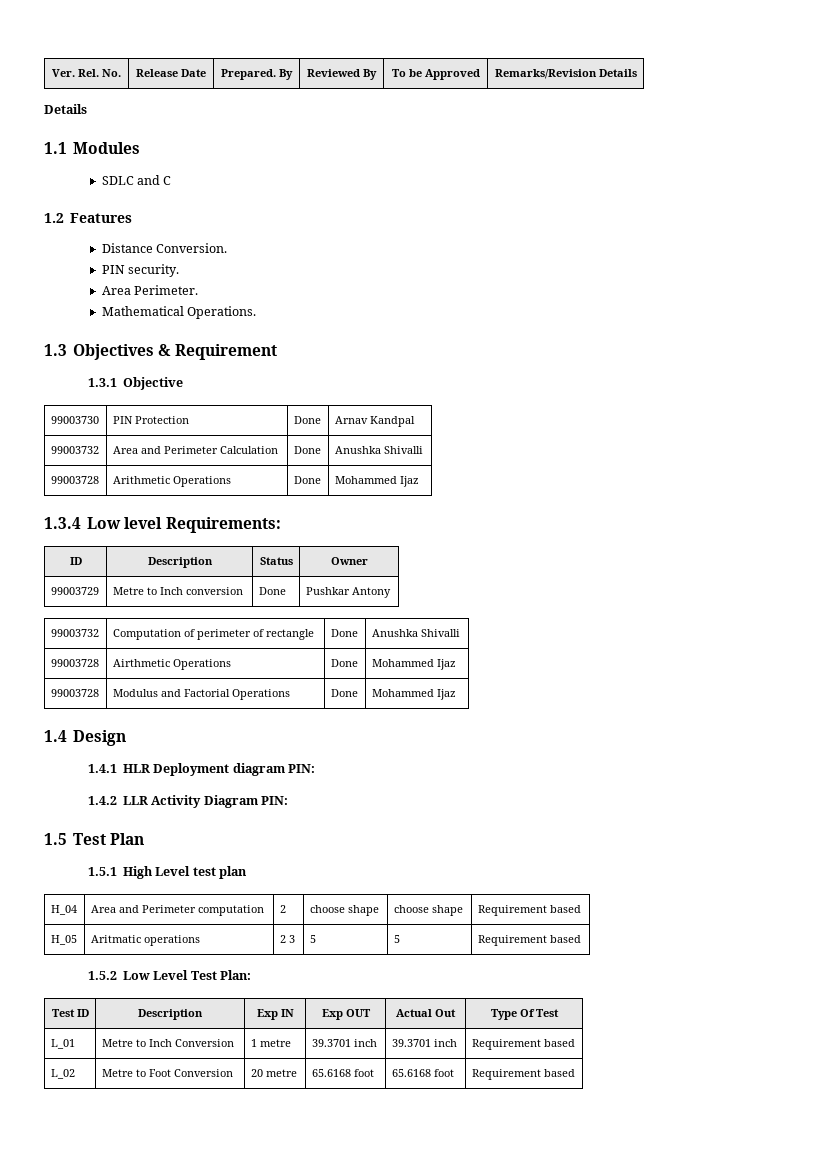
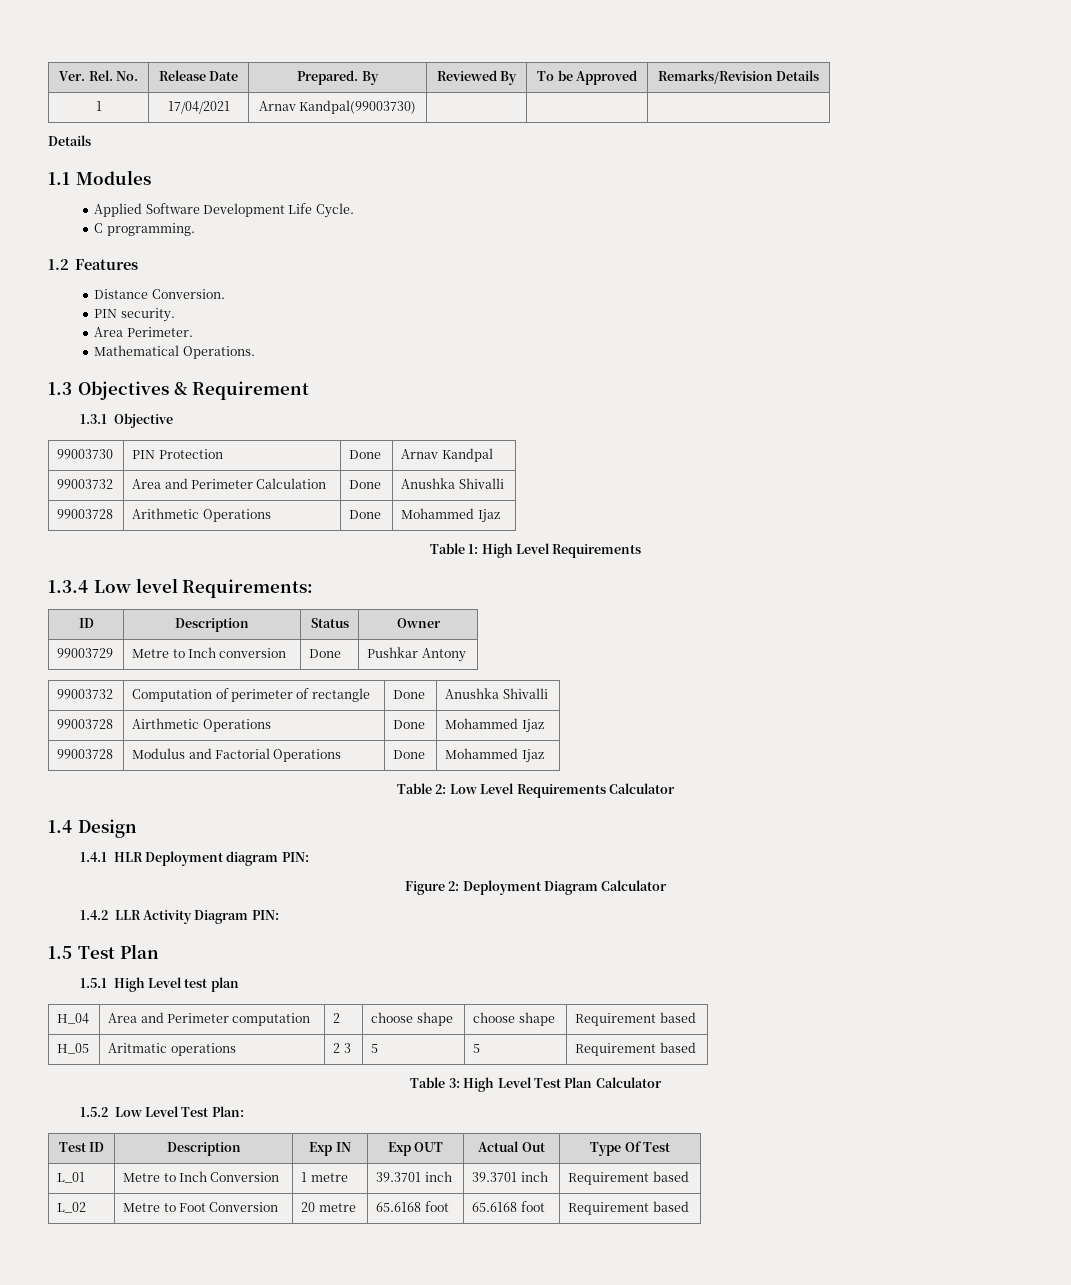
(637, 73) none -> [95,101,102,111] [167,101,230,114] [258,100,417,114] // 1 | 17/04/2021 | Arnav Kandpal(99003730) | | |
[101,175,160,185] SDLC and -> [94,203,354,218] Applied Software Development Life Cycle. //
(172, 180) none -> [106,223,195,236] programming.
(419, 481) none -> [429,543,642,558] // Table 1: High Level Requirements
(456, 694) none -> [397,783,675,798] // Table 2: Low Level Requirements Calculator
(316, 768) none -> [404,880,668,895] // Figure 2: Deployment Diagram Calculator
(581, 939) none -> [410,1077,662,1092] // Table 3: High Level Test Plan Calculator

